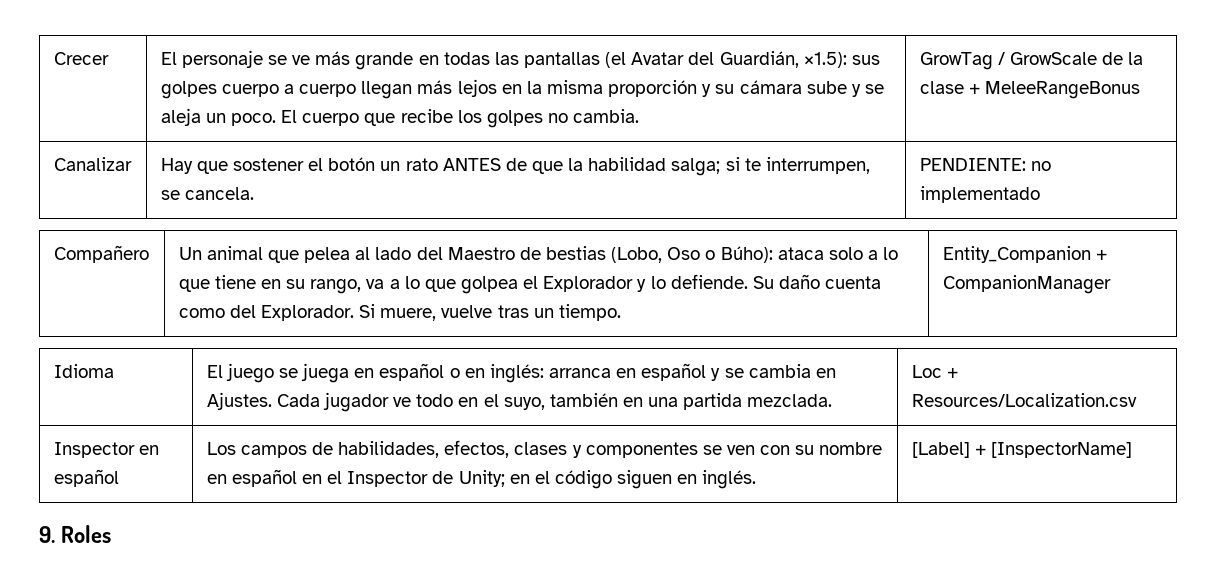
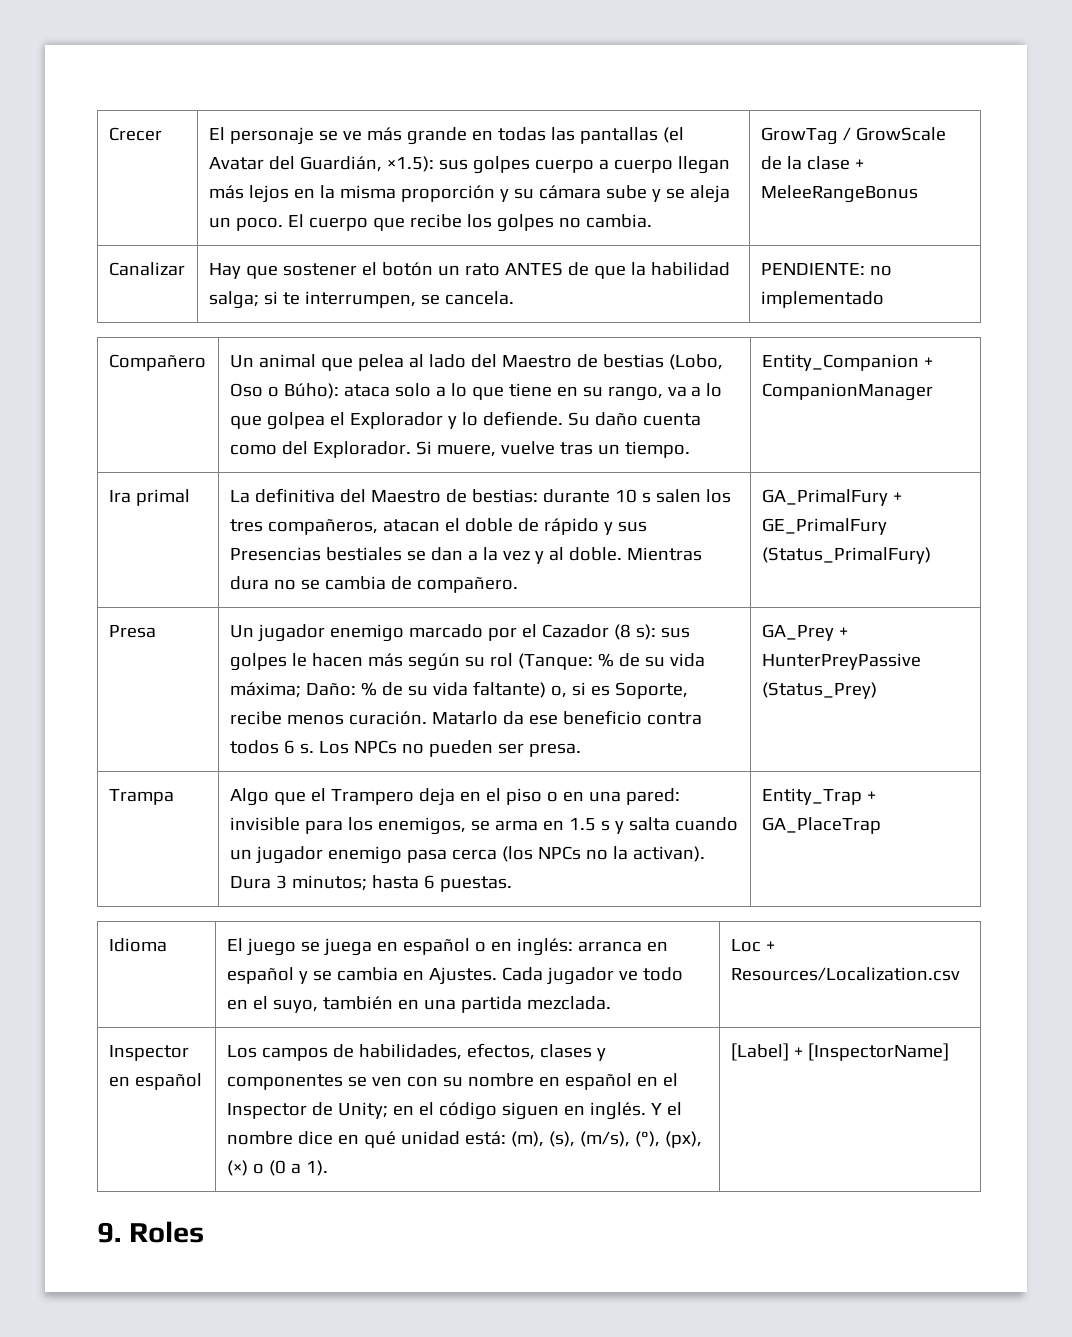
(1111, 284) none -> [108,489,190,506] [229,488,731,503] [229,518,647,535] [229,547,702,564] [229,576,518,593] [761,489,902,506] [761,518,887,535] [761,547,931,564] [108,625,156,638] [229,624,690,642] [229,653,705,671] [229,681,688,699] [229,710,702,725] [229,740,581,757] [761,624,848,641] [761,653,921,670] [761,682,877,699] [108,789,174,805] [229,788,680,806] [229,817,738,835] [229,846,705,864] [229,875,512,892] [761,788,876,805] [761,817,881,834] // Ira primal | La definitiva del Maestro de bestias: durante 10 s salen los tres compañeros, atacan el doble de rápido y sus Presencias bestiales se dan a la vez y al doble. Mientras dura no se cambia de compañero. | GA_PrimalFury + GE_PrimalFury (Status_PrimalFury) // Presa | Un jugador enemigo marcado por el Cazador (8 s): sus golpes le hacen más según su rol (Tanque: % de su vida máxima; Daño: % de su vida faltante) o, si es Soporte, recibe menos curación. Matarlo da ese beneficio contra todos 6 s. Los NPCs no pueden ser presa. | GA_Prey + HunterPreyPassive (Status_Prey) // Trampa | Algo que el Trampero deja en el piso o en una pared: invisible para los enemigos, se arma en 1.5 s y salta cuando un jugador enemigo pasa cerca (los NPCs no la activan). Dura 3 minutos; hasta 6 puestas. | Entity_Trap + GA_PlaceTrap
(757, 479) none -> [650,1102,682,1116] [226,1131,702,1148] [226,1160,328,1176] Y el nombre dice en qué unidad está: (m), (s), (m/s), (°), (px), (×) o (0 a 1).

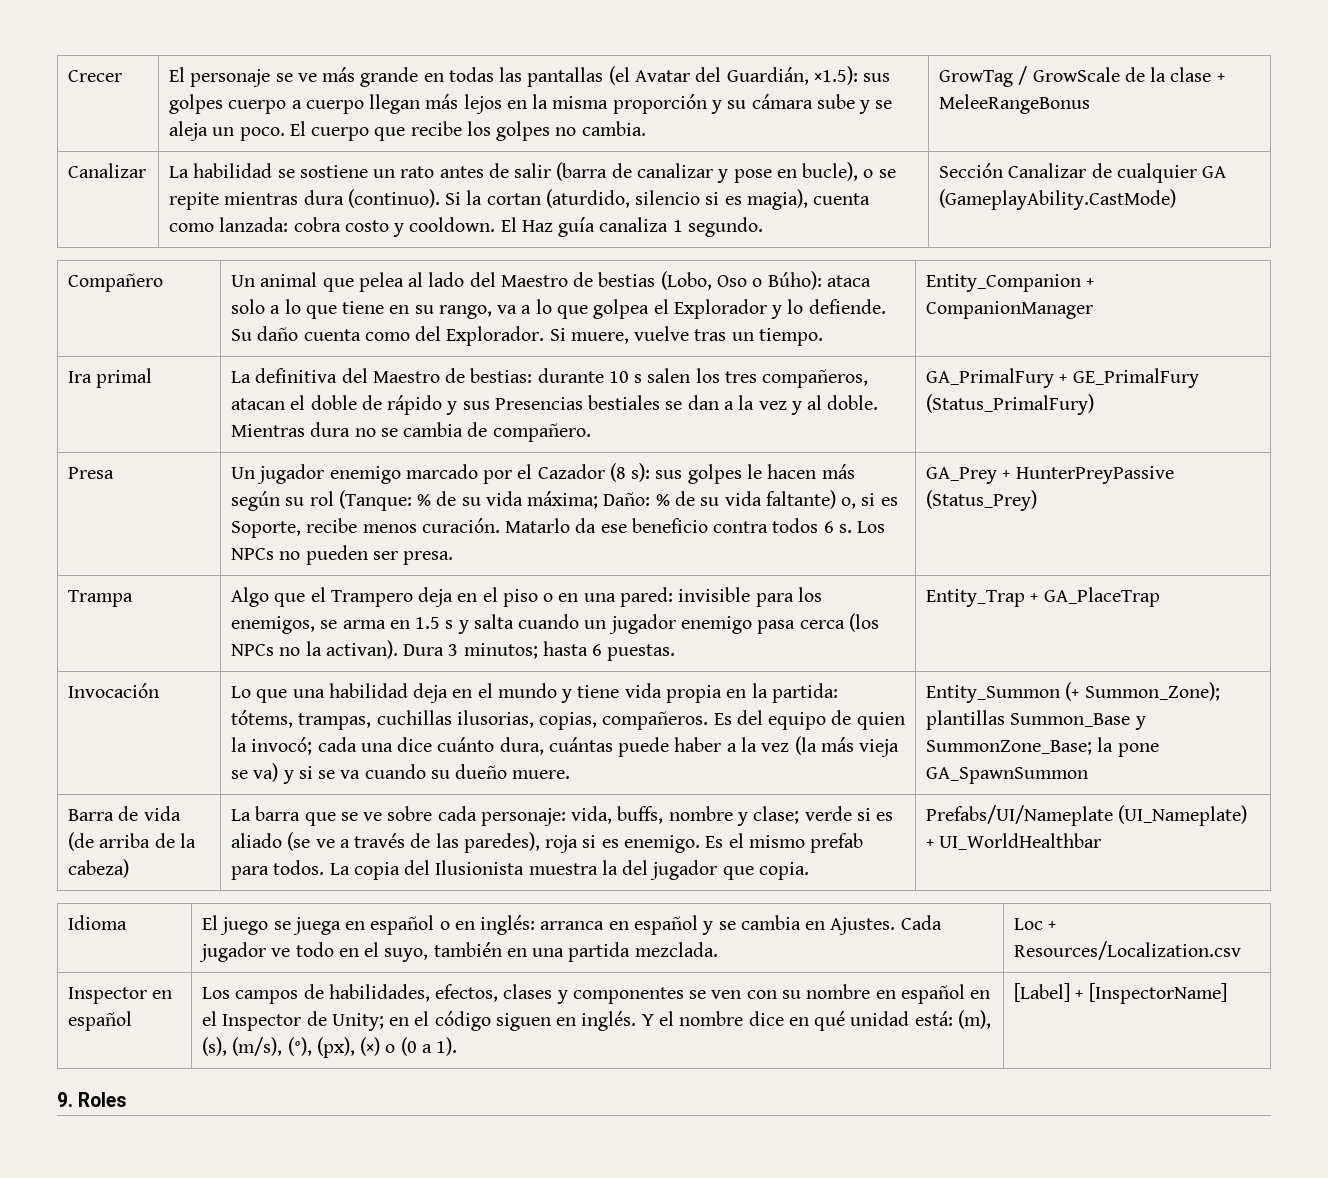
[208,262,730,279] [208,291,514,309] [760,263,892,276] [760,291,884,308] Hay que sostener el botón un rato ANTES de que la habilidad salga; si te interrumpen, se cancela. | PENDIENTE: no implementado -> [169,162,896,183] [169,189,871,210] [169,217,764,237] [939,163,1227,183] [939,189,1177,210] La habilidad se sostiene un rato antes de salir (barra de canalizar y pose en bucle), o se repite mientras dura (continuo). Si la cortan (aturdido, silencio si es magia), cuenta como lanzada: cobra costo y cooldown. El Haz guía canaliza 1 segundo. | Sección Canalizar de cualquier GA (GameplayAbility.CastMode)
(881, 825) none -> [68,683,160,698] [231,683,838,703] [231,710,905,730] [231,736,900,757] [231,763,571,784] [926,682,1220,703] [926,710,1146,730] [926,737,1159,757] [926,767,1089,784] [68,806,181,821] [68,832,196,851] [68,859,130,878] [231,806,894,826] [231,832,864,853] [231,860,810,880] [926,805,1248,826] [926,833,1102,850] // Invocación | Lo que una habilidad deja en el mundo y tiene vida propia en la partida: tótems, trampas, cuchillas ilusorias, copias, compañeros. Es del equipo de quien la invocó; cada una dice cuánto dura, cuántas puede haber a la vez (la más vieja se va) y si se va cuando su dueño muere. | Entity_Summon (+ Summon_Zone); plantillas Summon_Base y SummonZone_Base; la pone GA_SpawnSummon // Barra de vida (de arriba de la cabeza) | La barra que se ve sobre cada personaje: vida, buffs, nombre y clase; verde si es aliado (se ve a través de las paredes), roja si es enemigo. Es el mismo prefab para todos. La copia del Ilusionista muestra la del jugador que copia. | Prefabs/UI/Nameplate (UI_Nameplate) + UI_WorldHealthbar

